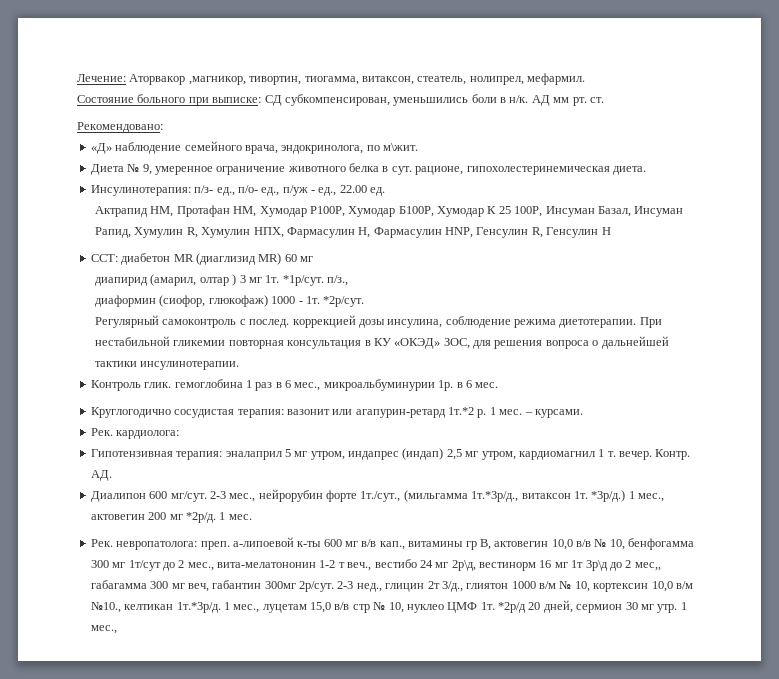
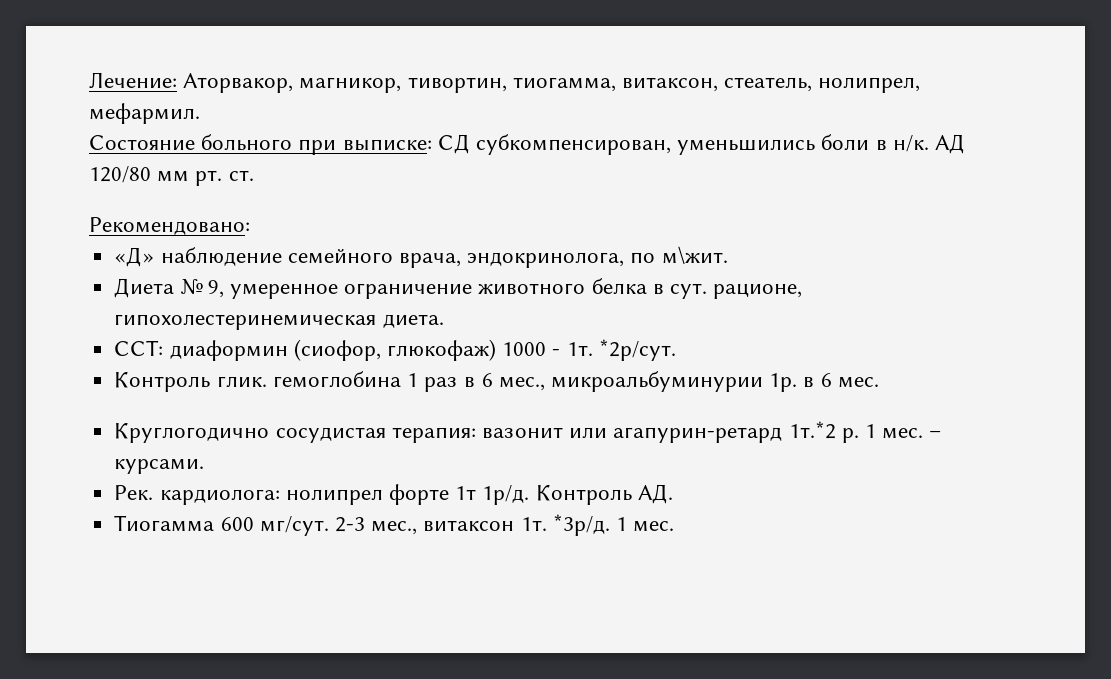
[129,74,246,85] Аторвакор ,магникор, -> [183,73,402,93] Аторвакор, магникор,
(550, 100) none -> [89,166,151,183] 120/80
[90,185,386,196] [95,205,684,217] [95,227,611,238] [90,253,313,265] [95,274,349,286] Инсулинотерапия: п/з- ед., п/о- ед., п/уж - ед., 22.00 ед. // Актрапид НМ, Протафан НМ, Хумодар Р100Р, Хумодар Б100Р, Хумодар К 25 100Р, Инсуман Базал, Инсуман Рапид, Хумулин R, Хумулин НПХ, Фармасулин Н, Фармасулин НNР, Генсулин R, Генсулин Н // ССТ: диабетон МR (диаглизид МR) 60 мг // диапирид (амарил, олтар ) 3 мг 1т. *1р/сут. п/з., // -> [114,340,164,356] ССТ:
[95,315,662,328] [95,336,669,349] [95,361,240,370] // Регулярный самоконтроль с послед. коррекцией дозы инсулина, соблюдение режима диетотерапии. При нестабильной гликемии повторная консультация в КУ «ОКЭД» ЗОС, для решения вопроса о дальнейшей тактики инсулинотерапии. -> (676, 350) none
[90,448,691,460] // Гипотензивная терапия: эналаприл 5 мг утром, индапрес (индап) 2,5 мг утром, кардиомагнил 1 т. вечер. Контр. -> [285,484,632,505] нолипрел форте 1т 1р/д. Контроль
[90,491,146,502] Диалипон -> [114,515,215,532] Тиогамма
[258,489,664,502] [90,512,252,523] [90,537,695,550] [90,559,661,571] [90,580,693,592] [90,600,687,613] [90,625,117,634] нейрорубин форте 1т./сут., (мильгамма 1т.*3р/д., витаксон 1т. *3р/д.) 1 мес., актовегин 200 мг *2р/д. 1 мес. // Рек. невропатолога: преп. а-липоевой к-ты 600 мг в/в кап., витамины гр В, актовегин 10,0 в/в № 10, бенфогамма 300 мг 1т/сут до 2 мес., вита-мелатононин 1-2 т веч., вестибо 24 мг 2р\д, вестинорм 16 мг 1т 3р\д до 2 мес,, габагамма 300 мг веч, габантин 300мг 2р/сут. 2-3 нед., глицин 2т 3/д., глиятон 1000 в/м № 10, кортексин 10,0 в/м №10., келтикан 1т.*3р/д. 1 мес., луцетам 15,0 в/в стр № 10, нуклео ЦМФ 1т. *2р/д 20 дней, сермион 30 мг утр. 1 мес., -> [423,514,675,536] витаксон 1т. *3р/д. 1 мес.

